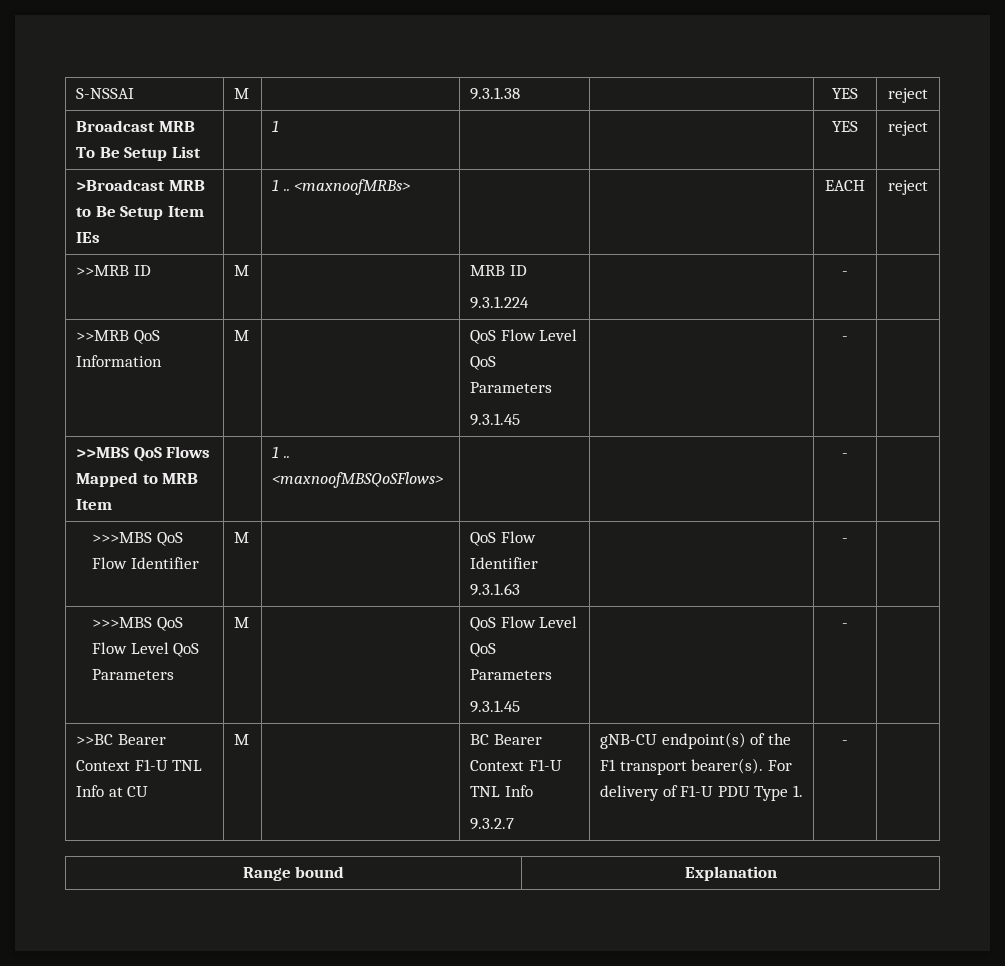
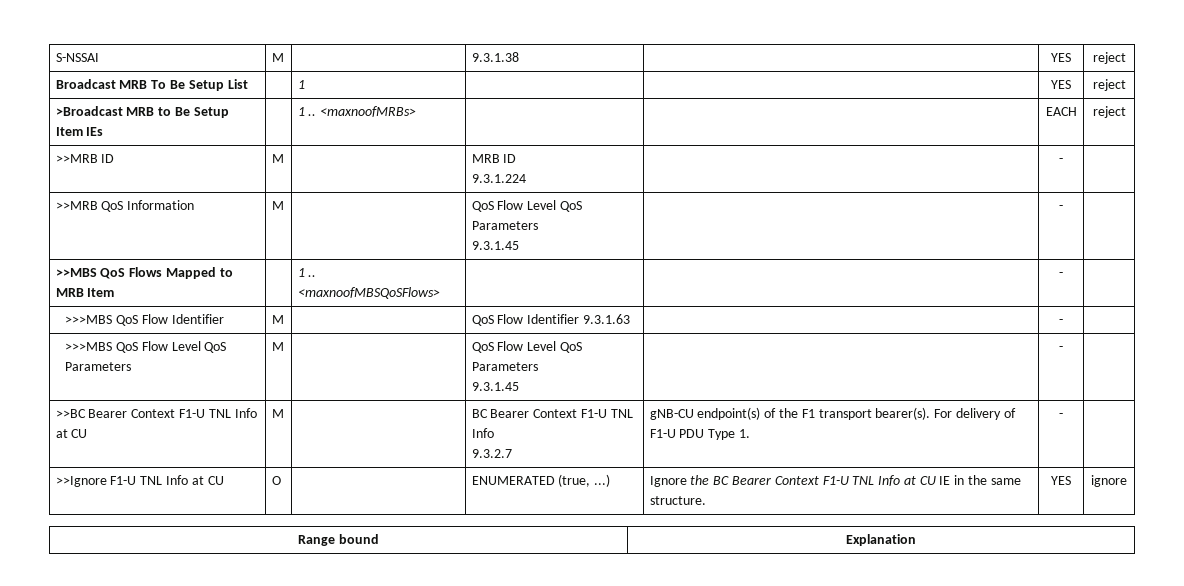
(848, 742) none -> [55,475,224,487] [271,476,281,485] [471,474,611,487] [649,475,1021,487] [649,496,706,505] [1051,476,1071,485] [1091,475,1127,487] // >>Ignore F1-U TNL Info at CU | O | | ENUMERATED (true, ...) | Ignore the BC Bearer Context F1-U TNL Info at CU IE in the same structure. | YES | ignore

